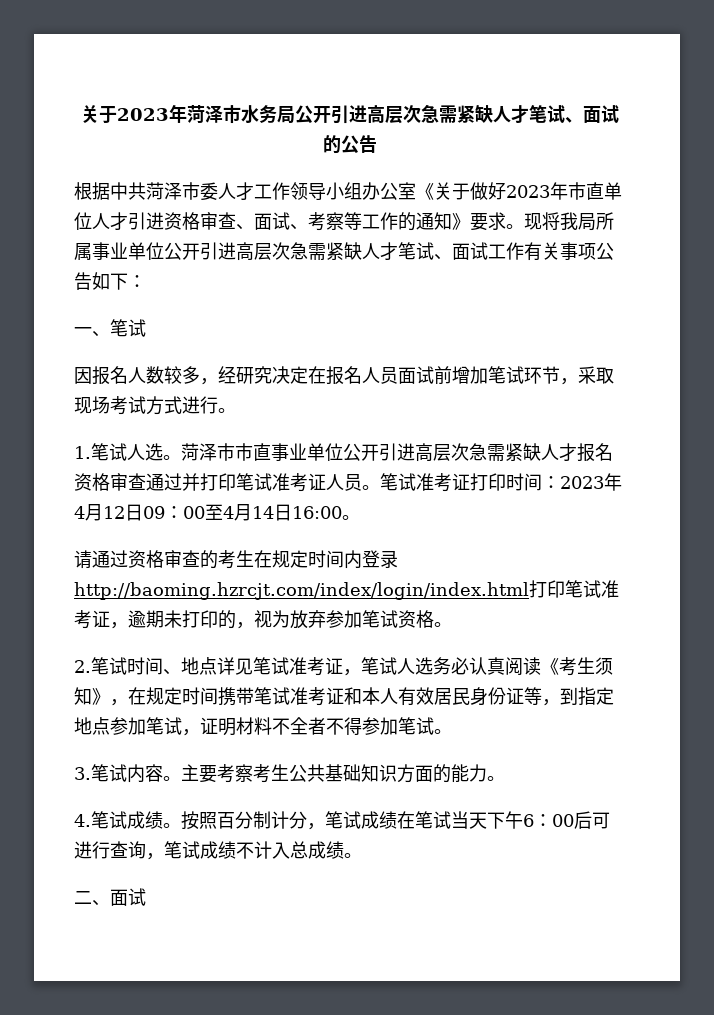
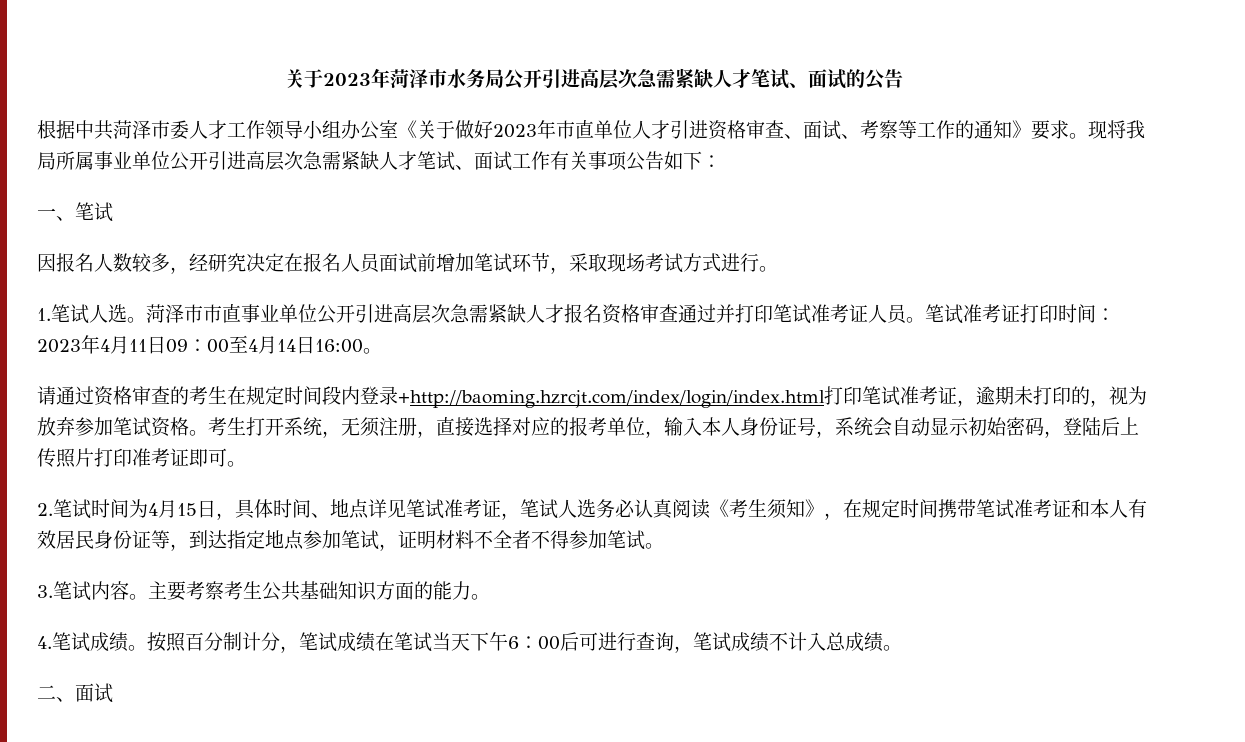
[103,506,125,519] 12 -> [129,339,147,352] 11
[344,550,398,569] [74,582,529,600] 内登录http://baoming.hzrcjt.com/index/login/index.html -> [322,386,825,408] 段内登录+http://baoming.hzrcjt.com/index/login/index.html
[74,657,127,675] // 2.笔试 -> [208,417,1139,438] [37,448,246,468] [37,499,273,520] 考生打开系统，无须注册，直接选择对应的报考单位，输入本人身份证号，系统会自动显示初始密码，登陆后上传照片打印准考证即可。 // 2.笔试时间为4月15日，具体
(578, 696) none -> [208,530,227,549] 达

